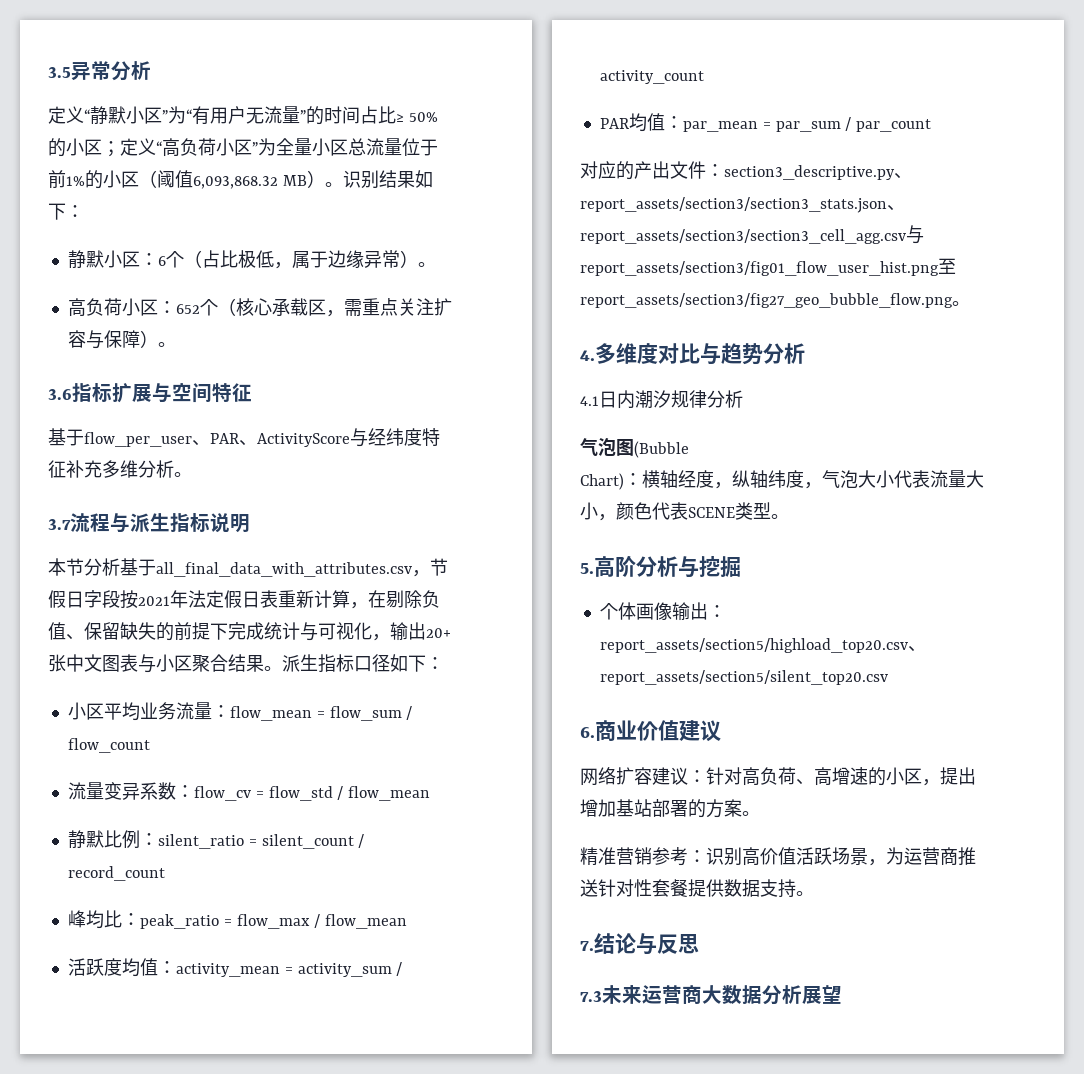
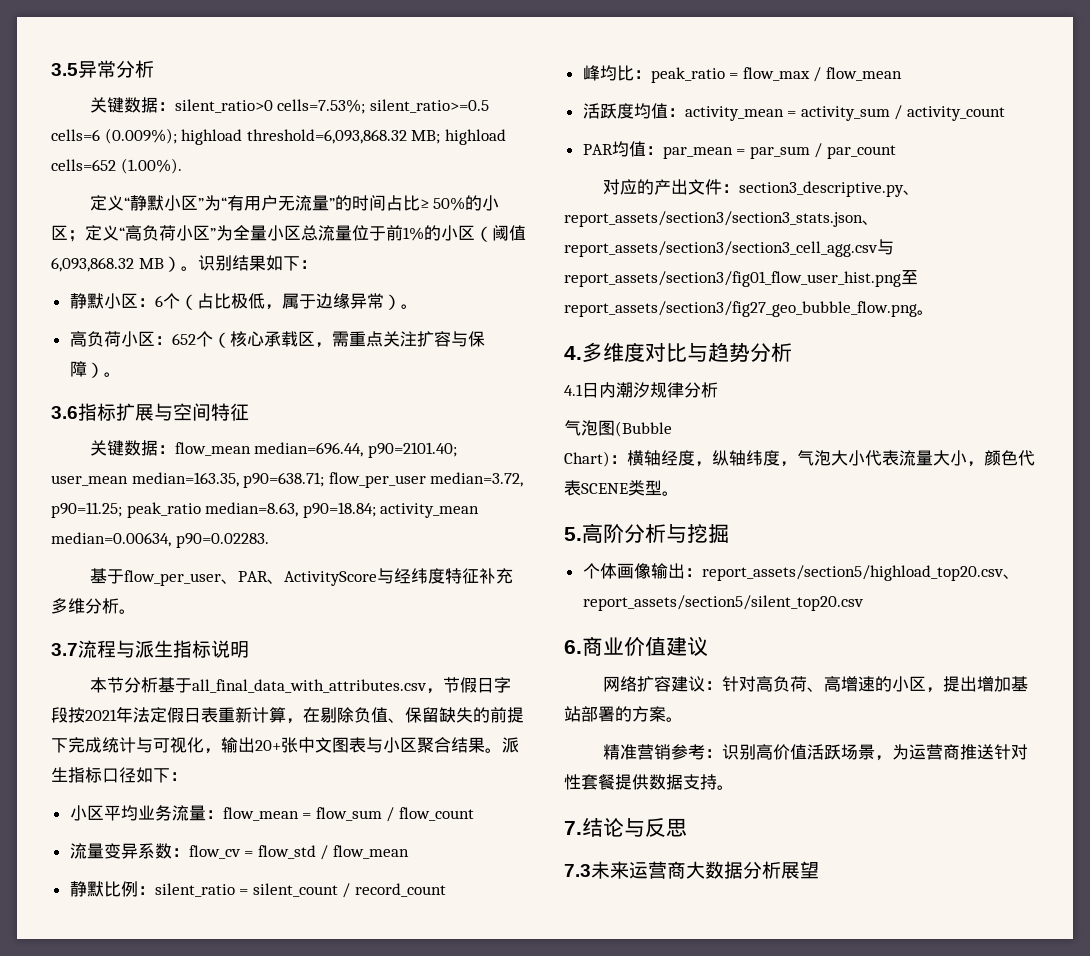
(151, 70) none -> [89,97,489,114] [51,128,506,145] [51,158,182,174] // 关键数据：silent_ratio>0 cells=7.53%; silent_ratio>=0.5 cells=6 (0.009%); highload threshold=6,093,868.32 MB; highload cells=652 (1.00%).
(252, 392) none -> [89,440,457,458] [51,472,524,488] [51,502,480,518] [51,532,269,548] // 关键数据：flow_mean median=696.44, p90=2101.40; user_mean median=163.35, p90=638.71; flow_per_user median=3.72, p90=11.25; peak_ratio median=8.63, p90=18.84; activity_mean median=0.00634, p90=0.02283.

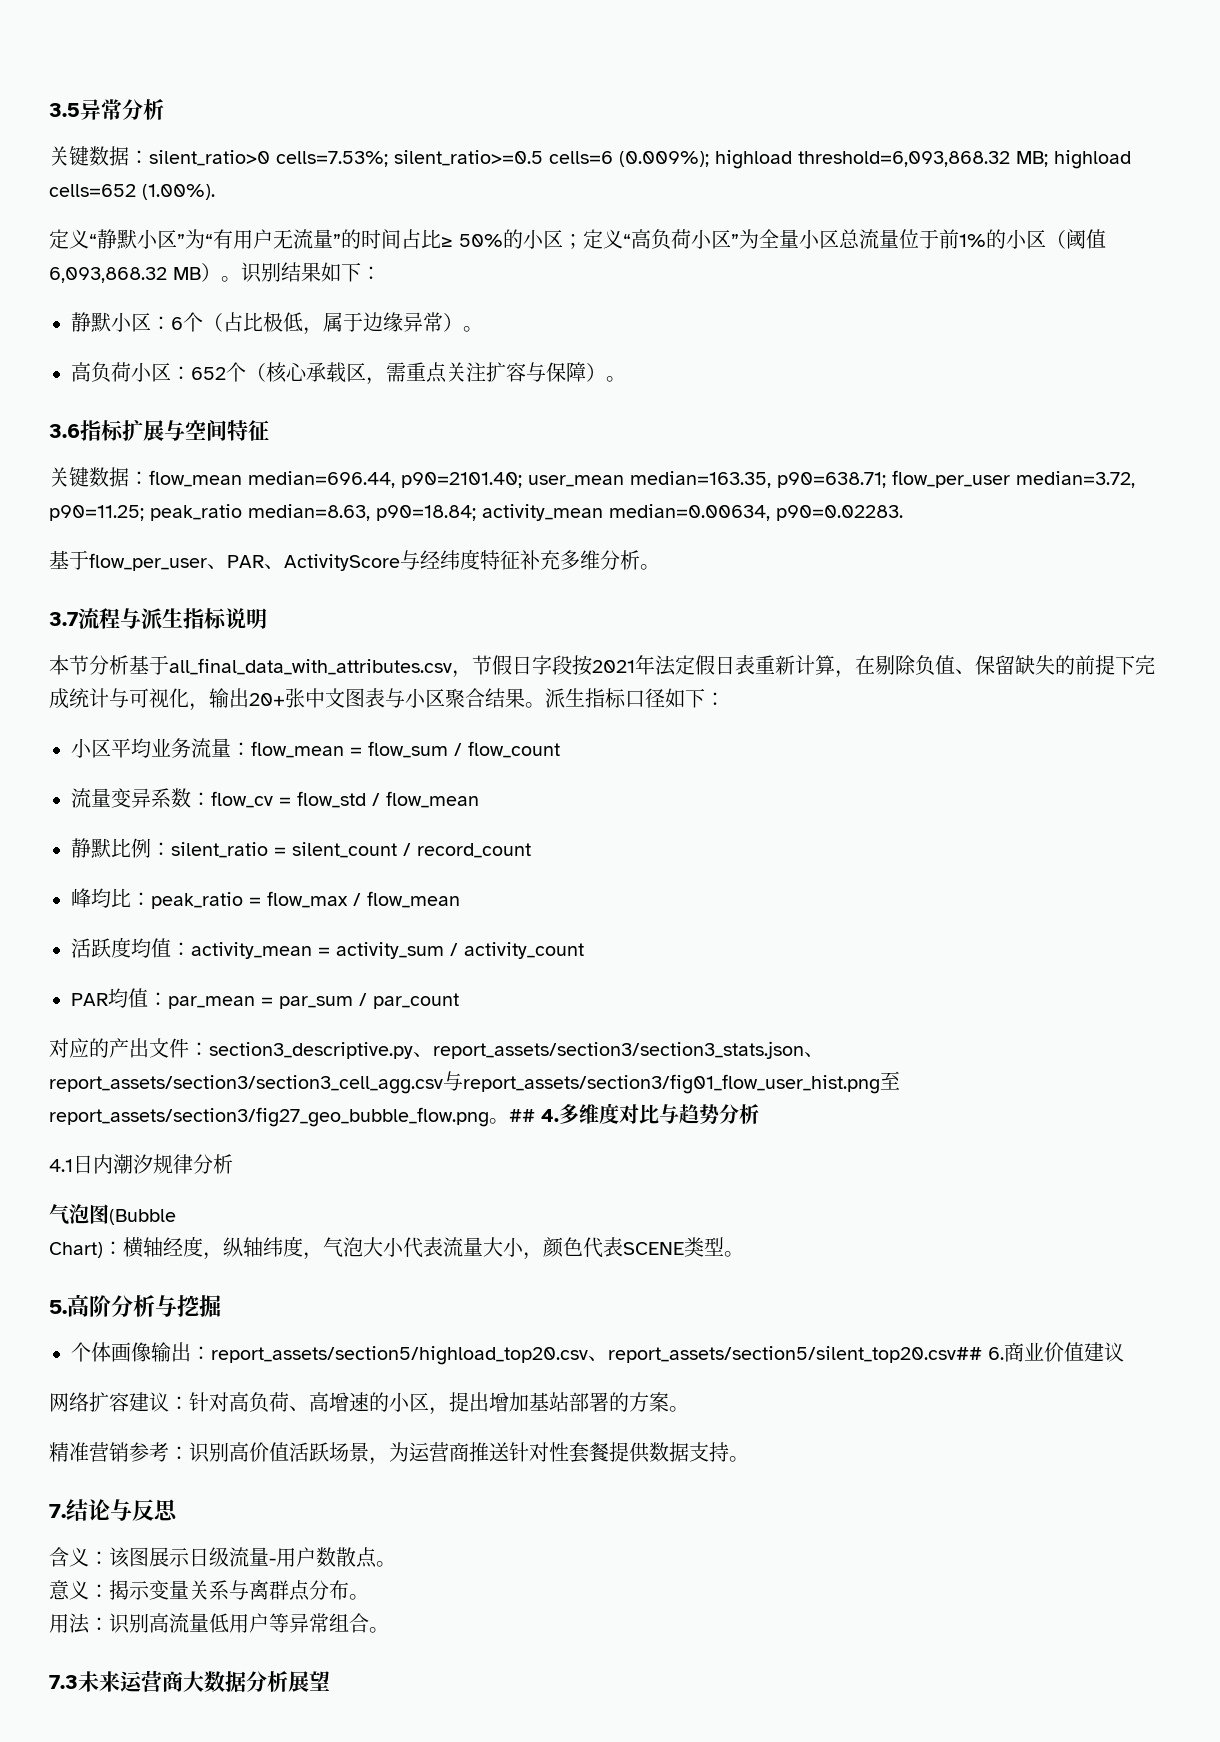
(934, 312) // -> [509,1109,535,1122] ##
[582,595,864,611] report_assets/section5/silent_top20.csv // -> [608,1346,982,1363] report_assets/section5/silent_top20.csv##
(687, 827) none -> [49,1547,396,1568] [49,1580,369,1601] [49,1613,389,1634] // 含义：该图展示日级流量-用户数散点。 // 意义：揭示变量关系与离群点分布。 // 用法：识别高流量低用户等异常组合。

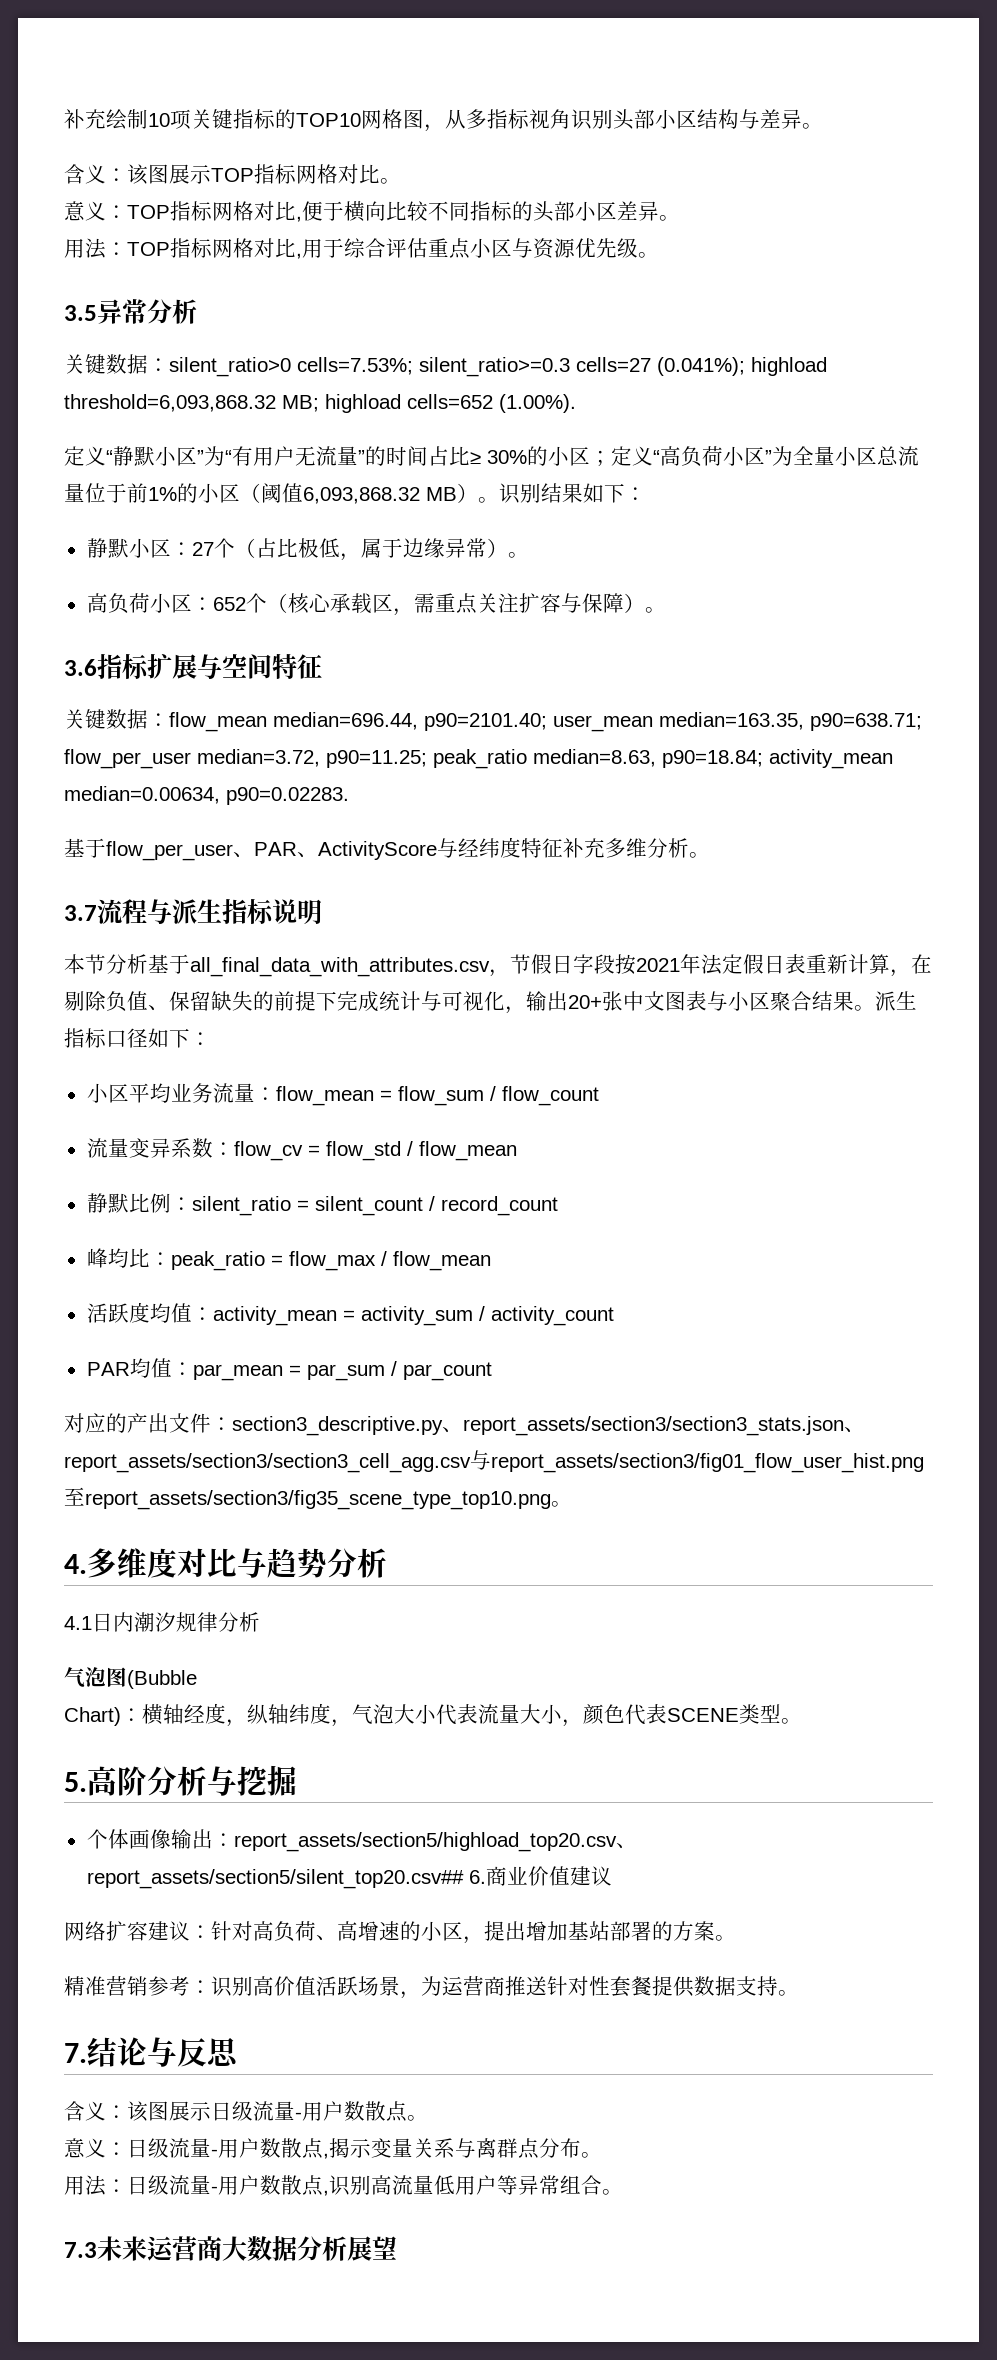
(49, 110) none -> [64,109,823,132] [64,164,401,185] [64,201,680,222] [64,238,659,259] 补充绘制10项关键指标的TOP10网格图，从多指标视角识别头部小区结构与差异。 // 含义：该图展示TOP指标网格对比。 // 意义：TOP指标网格对比,便于横向比较不同指标的头部小区差异。 // 用法：TOP指标网格对比,用于综合评估重点小区与资源优先级。 //
[394,150,709,167] silent_ratio>=0.5 cells=6 (0.009%); -> [419,357,745,377] silent_ratio>=0.3 cells=27 (0.041%);
[459,234,503,247] 50% -> [487,450,527,464] 30%
[171,317,183,330] 6 -> [191,542,214,556] 27
[49,1107,535,1127] report_assets/section3/fig27_geo_bubble_flow.png。## -> [85,1490,572,1510] report_assets/section3/fig35_scene_type_top10.png。 //
(109, 1591) none -> [127,2138,329,2159] 日级流量-用户数散点,
(109, 1624) none -> [127,2175,329,2196] 日级流量-用户数散点,

